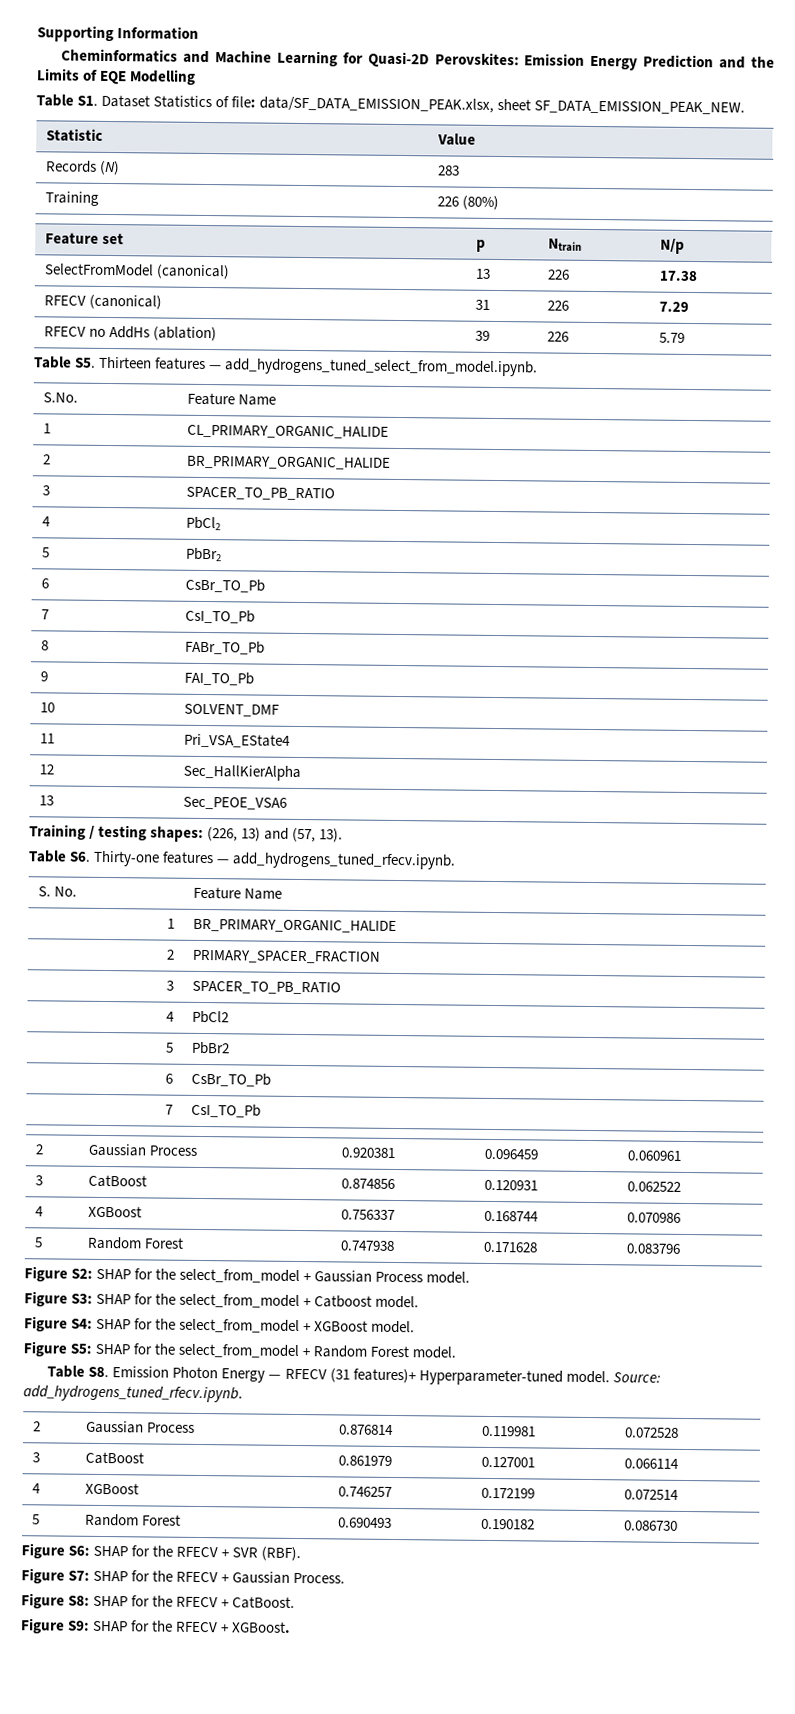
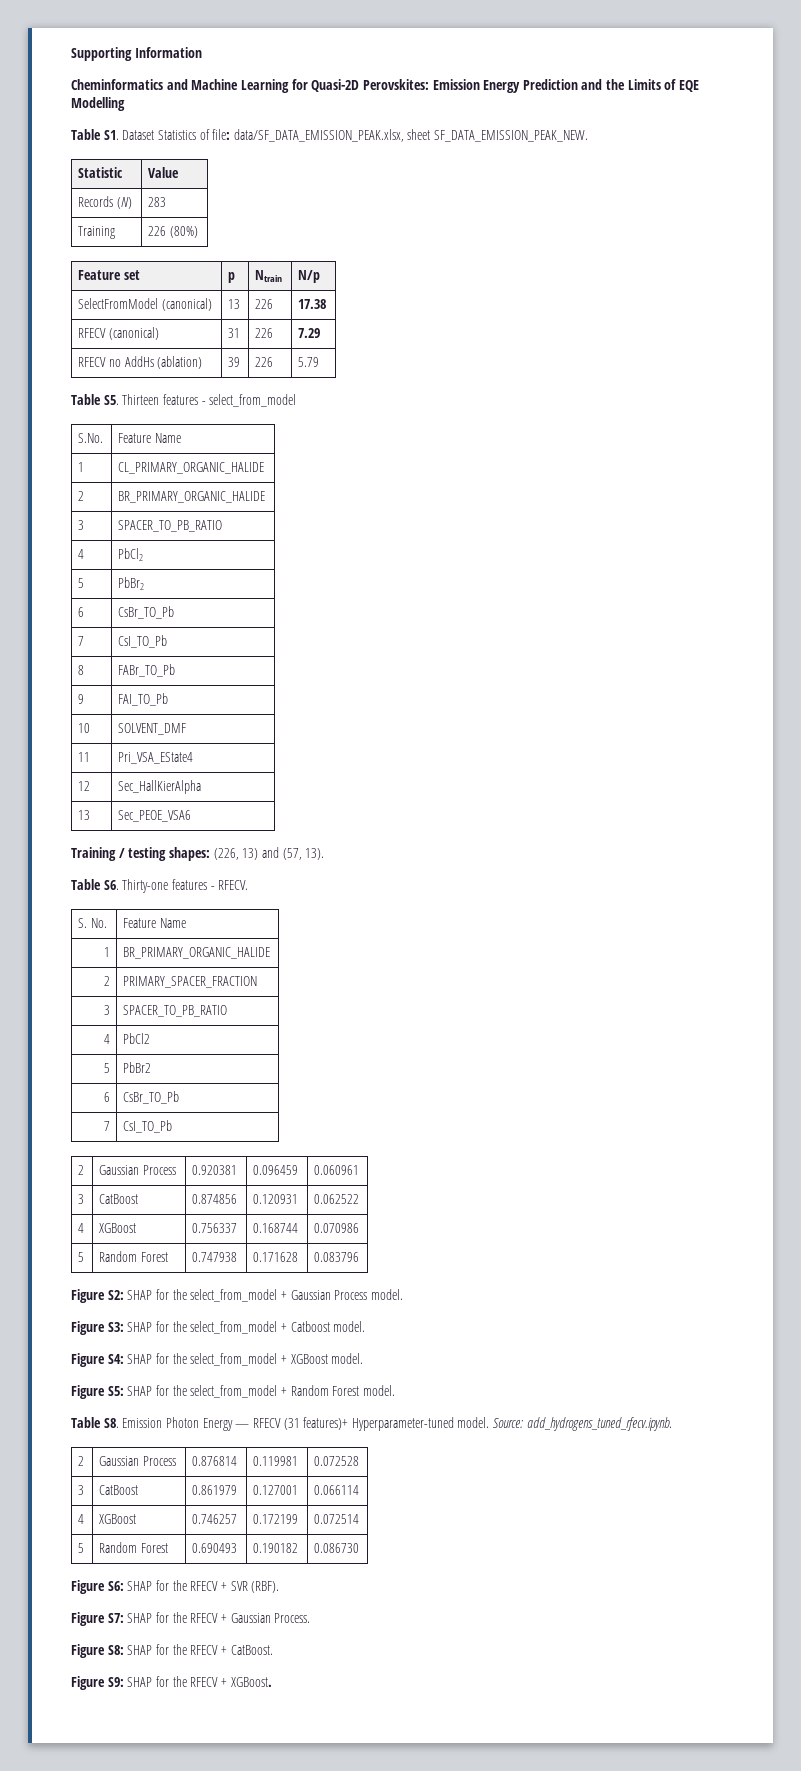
[209,358,539,377] — add_hydrogens_tuned_select_from_model.ipynb. -> [201,394,297,407] - select_from_model
[216,852,457,870] — add_hydrogens_tuned_rfecv.ipynb. -> [210,880,249,890] - RFECV.

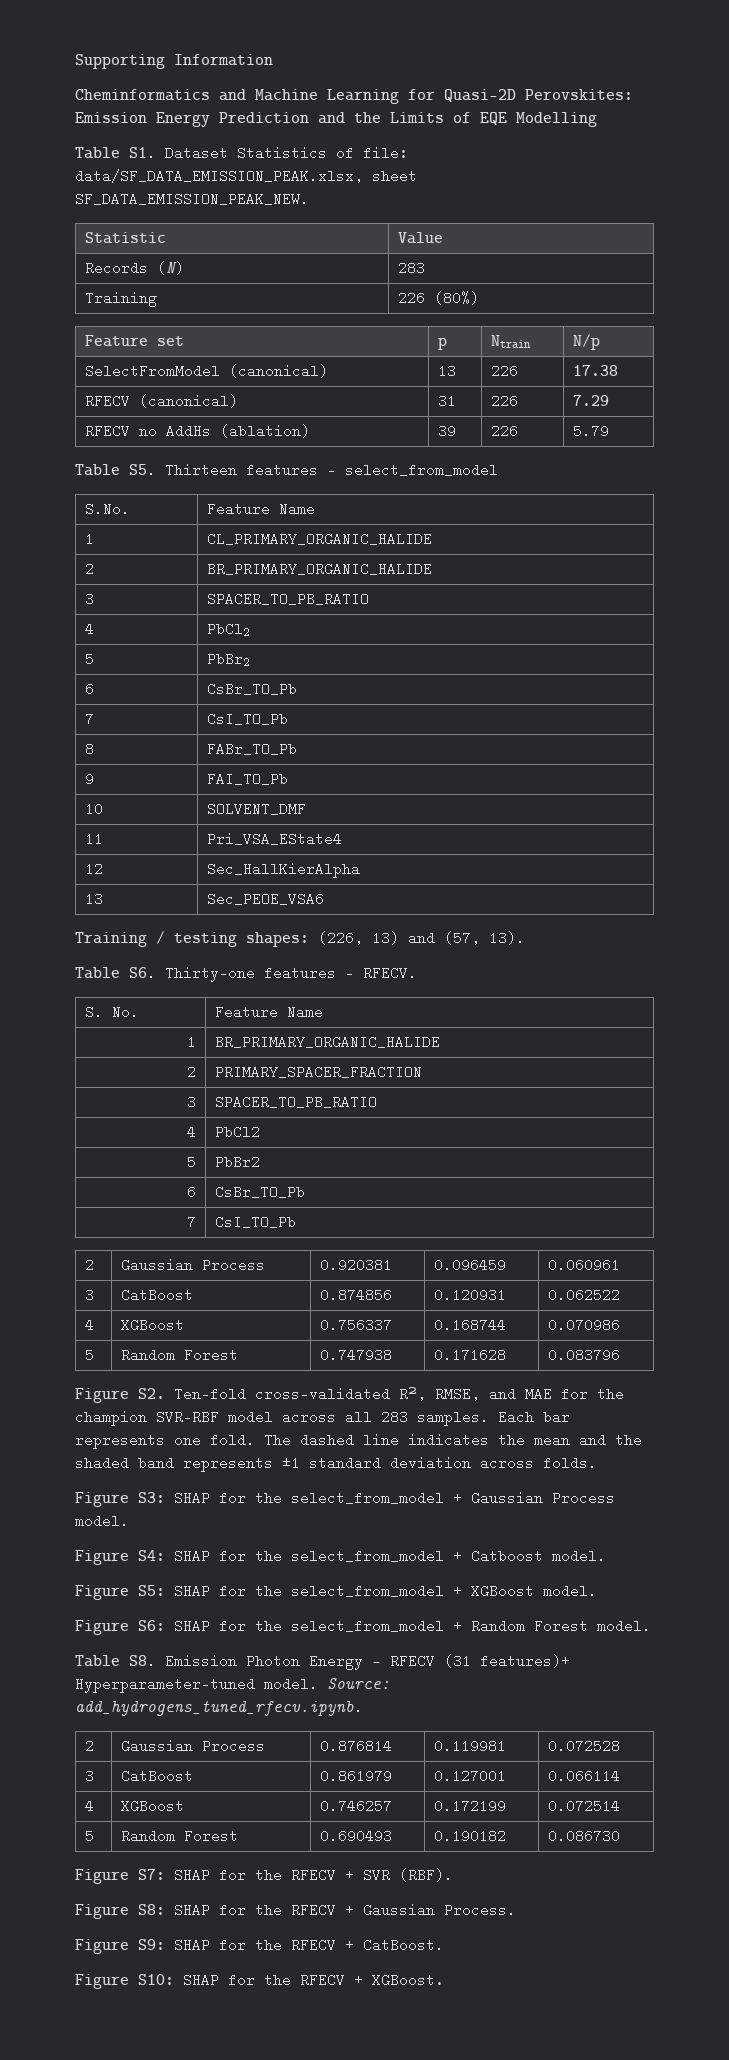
[107,1290,124,1300] S2: -> [138,1387,624,1401] [75,1410,570,1426] [75,1433,642,1449] [75,1456,597,1472] [75,1492,165,1507] S2. Ten-fold cross-validated R², RMSE, and MAE for the champion SVR-RBF model across all 283 samples. Each bar represents one fold. The dashed line indicates the mean and the shaded band represents ±1 standard deviation across folds. // Figure S3:
[107,1322,124,1332] S3: -> [138,1550,165,1561] S4:
[107,1354,124,1364] S4: -> [138,1585,165,1596] S5:
[107,1386,124,1396] S5: -> [138,1620,165,1631] S6:
[107,1581,124,1591] S6: -> [138,1869,165,1880] S7:
[107,1613,124,1623] S7: -> [138,1904,165,1915] S8:
[107,1645,124,1655] S8: -> [138,1939,165,1950] S9:
[107,1677,124,1687] S9: -> [138,1974,174,1985] S10:

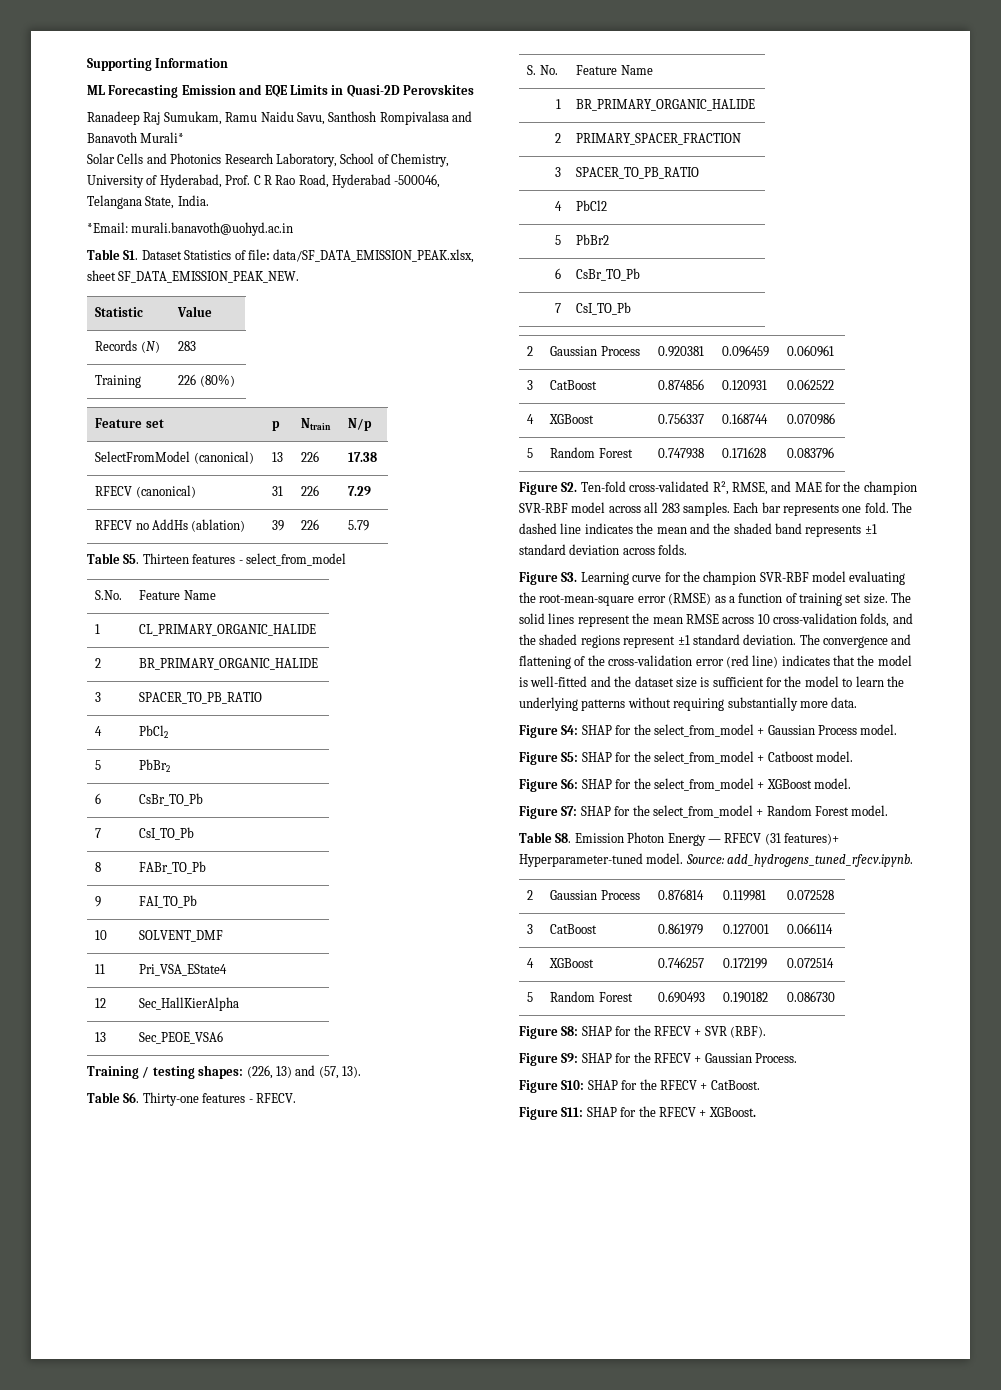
[75,89,633,104] [75,112,597,127] Cheminformatics and Machine Learning for Quasi-2D Perovskites: Emission Energy Prediction and the Limits of EQE Modelling -> [87,84,474,98] [87,111,472,125] [87,132,185,143] [87,153,449,167] [87,174,441,188] [87,195,209,209] [87,222,294,236] ML Forecasting Emission and EQE Limits in Quasi-2D Perovskites // Ranadeep Raj Sumukam, Ramu Naidu Savu, Santhosh Rompivalasa and Banavoth Murali* // Solar Cells and Photonics Research Laboratory, School of Chemistry, University of Hyderabad, Prof. C R Rao Road, Hyderabad -500046, Telangana State, India. // *Email: murali.banavoth@uohyd.ac.in
[138,1492,165,1503] S3: -> [561,571,906,585] [519,592,912,606] [519,613,913,627] [519,634,912,648] [519,655,912,669] [519,676,904,688] [519,697,858,711] [519,725,579,738] S3. Learning curve for the champion SVR-RBF model evaluating the root-mean-square error (RMSE) as a function of training set size. The solid lines represent the mean RMSE across 10 cross-validation folds, and the shaded regions represent ±1 standard deviation. The convergence and flattening of the cross-validation error (red line) indicates that the model is well-fitted and the dataset size is sufficient for the model to learn the underlying patterns without requiring substantially more data. // Figure S4:
[138,1550,165,1561] S4: -> [561,752,579,762] S5:
[138,1585,165,1596] S5: -> [561,778,579,789] S6:
[138,1620,165,1631] S6: -> [561,806,578,816] S7:
[138,1869,165,1880] S7: -> [561,1026,579,1036] S8:
[138,1904,165,1915] S8: -> [561,1053,579,1063] S9:
[138,1939,165,1950] S9: -> [561,1080,585,1090] S10:
[138,1974,174,1985] S10: -> [561,1107,584,1117] S11:

